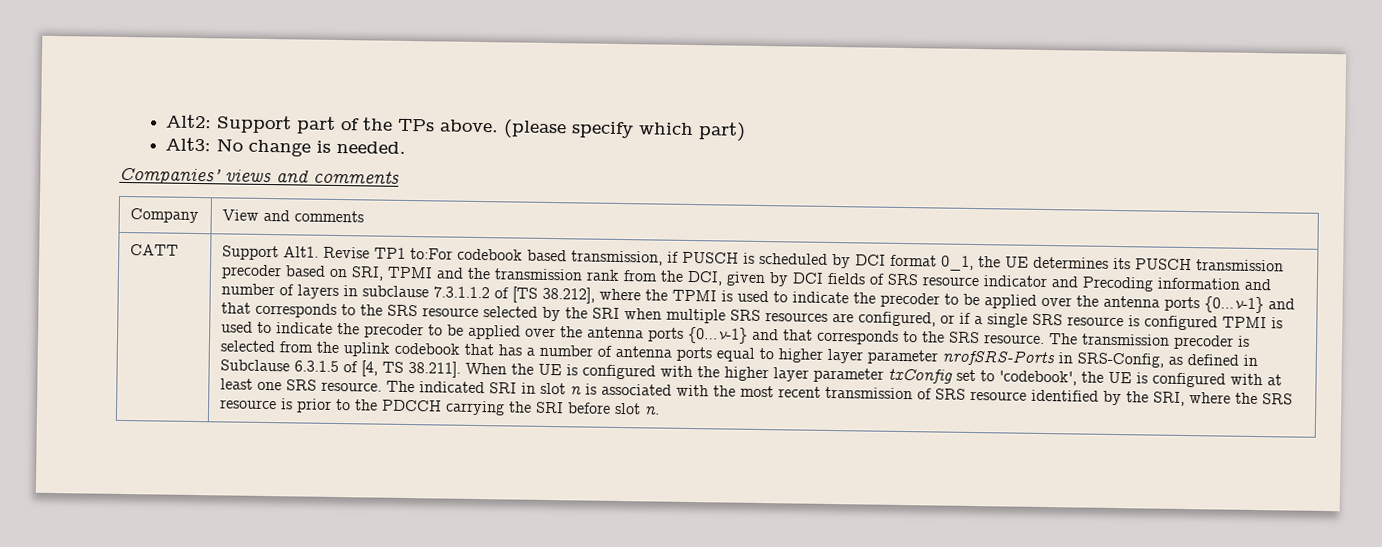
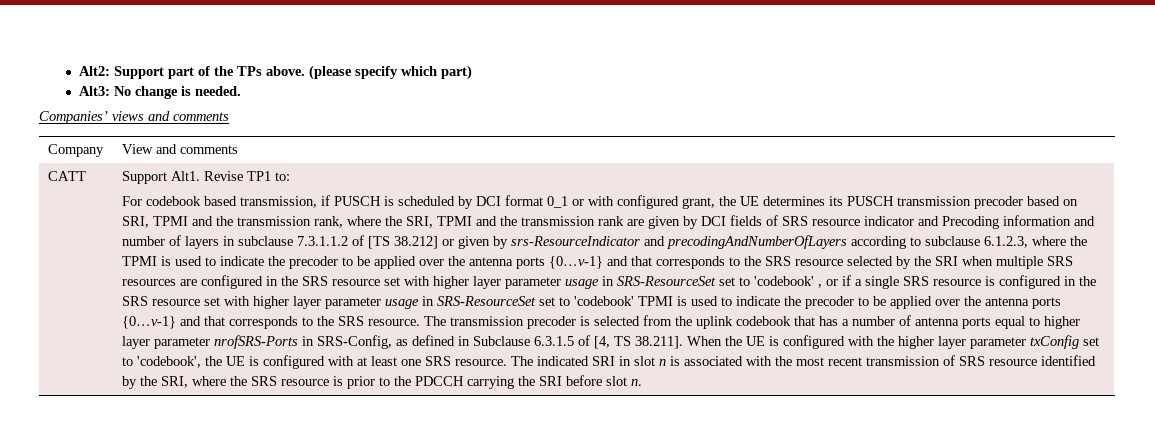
[409,248,453,260] to:For -> [275,172,291,181] [122,196,143,206] to: // For
[940,255,974,271] 0_1, -> [547,195,716,209] 0_1 or with configured grant,
[585,269,723,286] rank from the DCI, -> [314,216,645,228] rank, where the SRI, TPMI and the transmission rank are
[541,286,595,304] 38.212], -> [394,235,1029,249] 38.212] or given by srs-ResourceIndicator and precodingAndNumberOfLayers according to subclause 6.1.2.3,
[857,311,936,327] configured, -> [201,275,823,289] configured in the SRS resource set with higher layer parameter usage in SRS-ResourceSet set to 'codebook' ,
(1218, 323) none -> [1064,276,1097,286] [122,296,635,309] in the SRS resource set with higher layer parameter usage in SRS-ResourceSet set to 'codebook'

